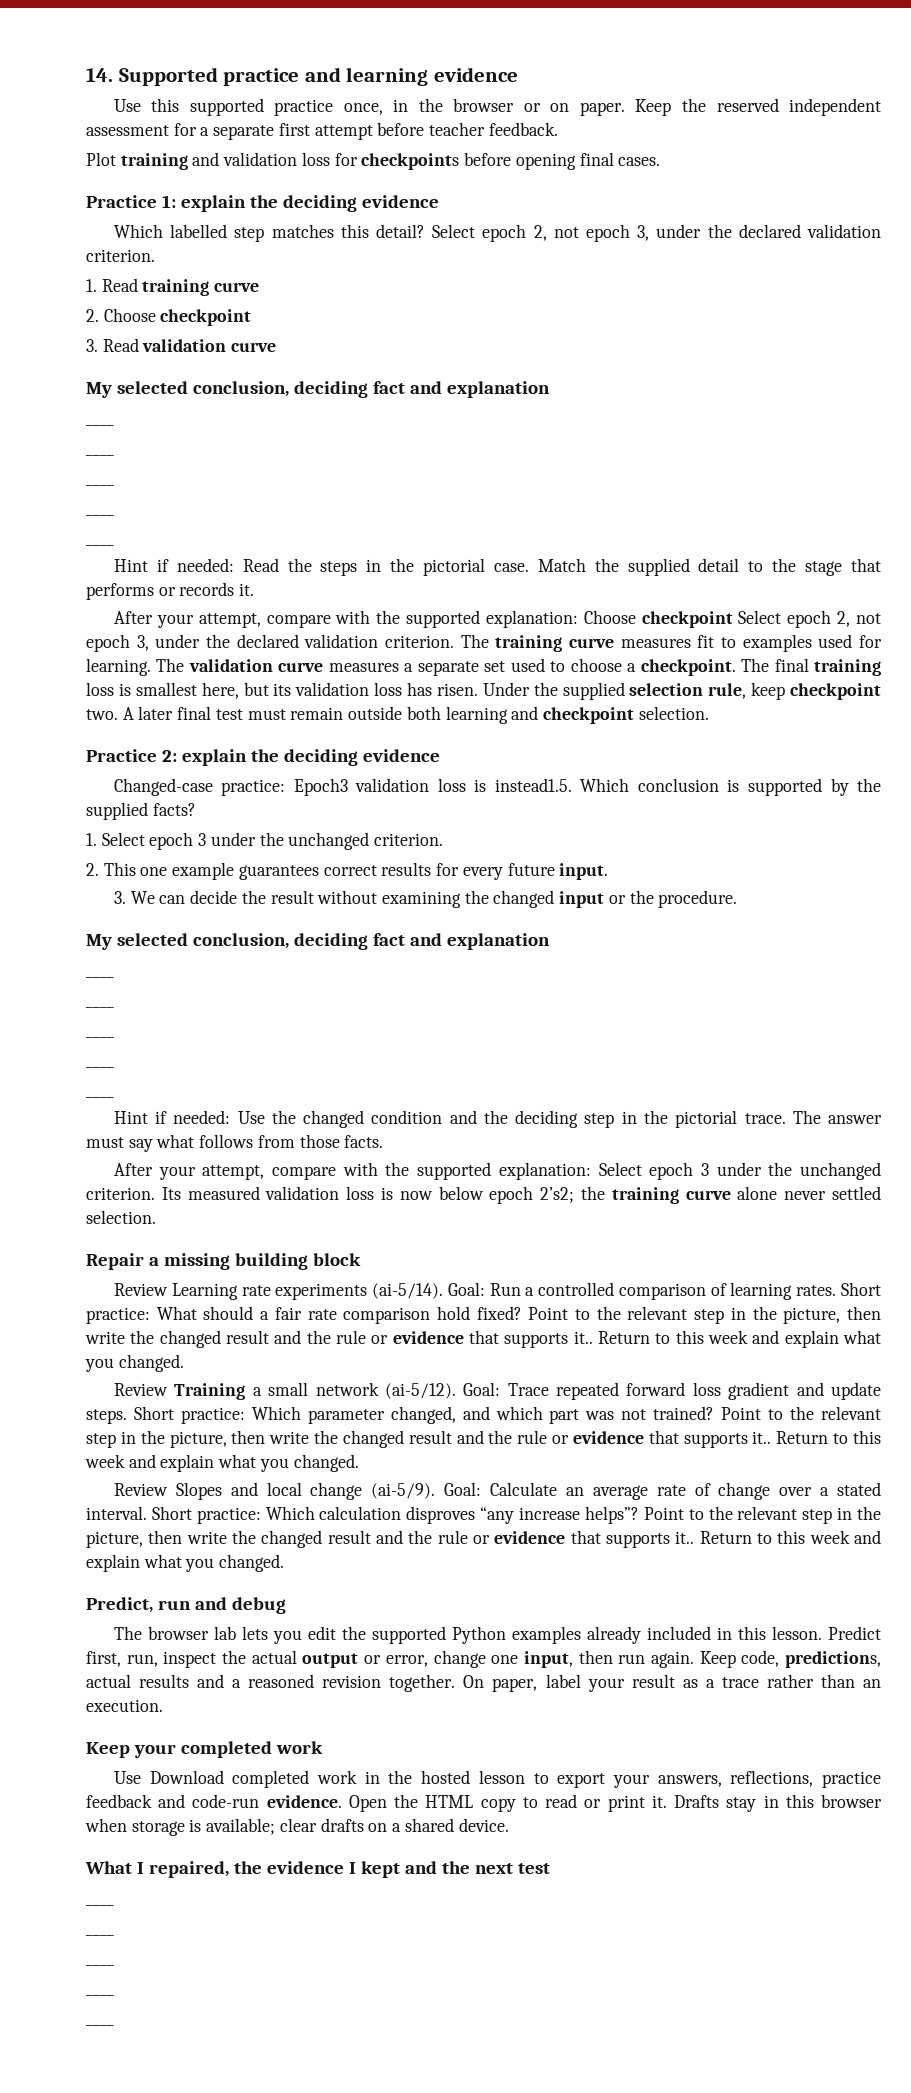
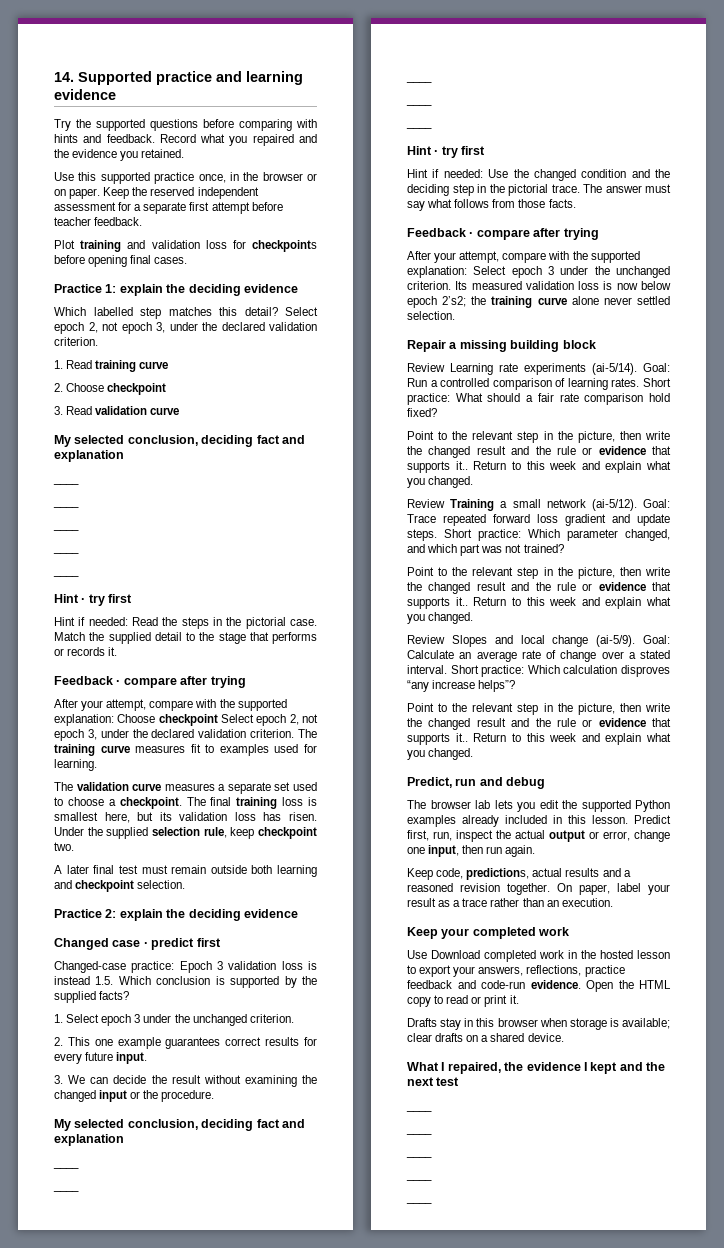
(518, 74) none -> [54,119,317,131] [54,134,317,146] [54,149,185,161] // Try the supported questions before comparing with hints and feedback. Record what you repaired and the evidence you retained.
(114, 545) none -> [54,594,133,606] // Hint · try first
(255, 589) none -> [54,676,246,688] // Feedback · compare after trying
(151, 667) none -> (97, 765) //
(118, 714) none -> (74, 846) //
(440, 755) none -> [54,938,221,950] // Changed case · predict first
[293,778,572,796] Epoch3 validation loss is instead1.5. -> [179,961,317,973] [54,976,114,985] Epoch 3 validation loss is instead 1.5.
(114, 1097) none -> [407,146,486,158] // Hint · try first
(384, 1141) none -> [407,228,599,240] // Feedback · compare after trying
(522, 1313) none -> (437, 412) //
(715, 1413) none -> (564, 548) //
(639, 1515) none -> (516, 686) //
(694, 1659) none -> (536, 851) //
(667, 1801) none -> (519, 999) //

